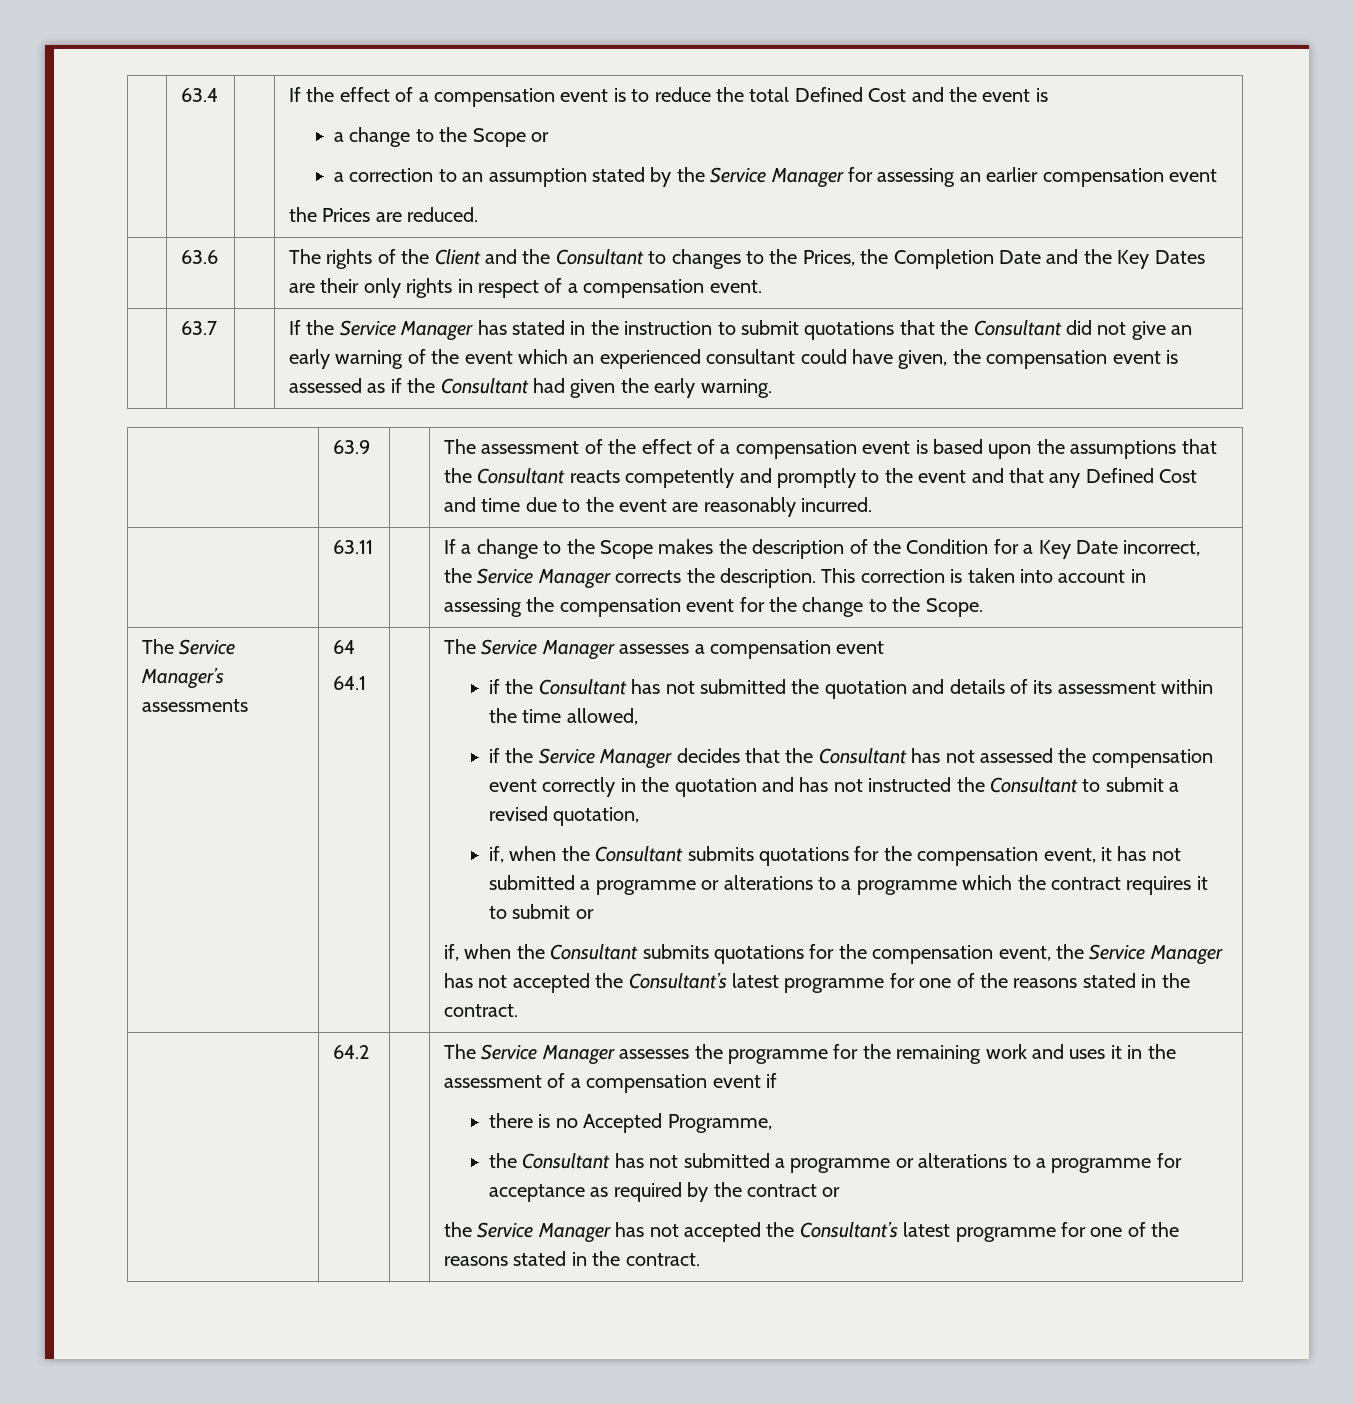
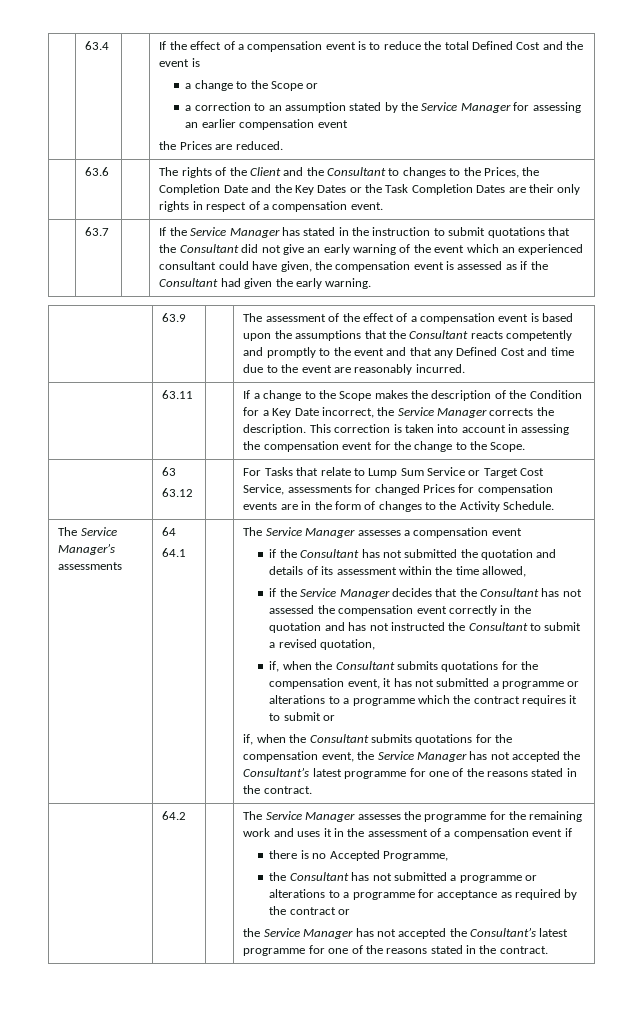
(1205, 257) none -> [349,184,506,195] or the Task Completion Dates
(983, 607) none -> [162,467,177,476] [162,488,194,497] [243,467,545,478] [243,484,553,495] [243,501,555,512] // | 63 // 63.12 | | For Tasks that relate to Lump Sum Service or Target Cost Service, assessments for changed Prices for compensation events are in the form of changes to the Activity Schedule.

